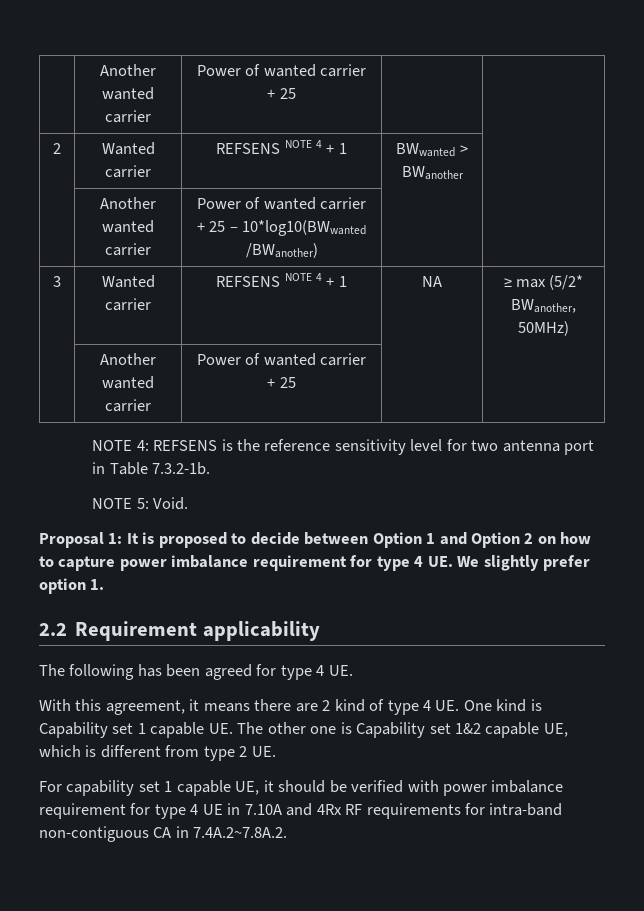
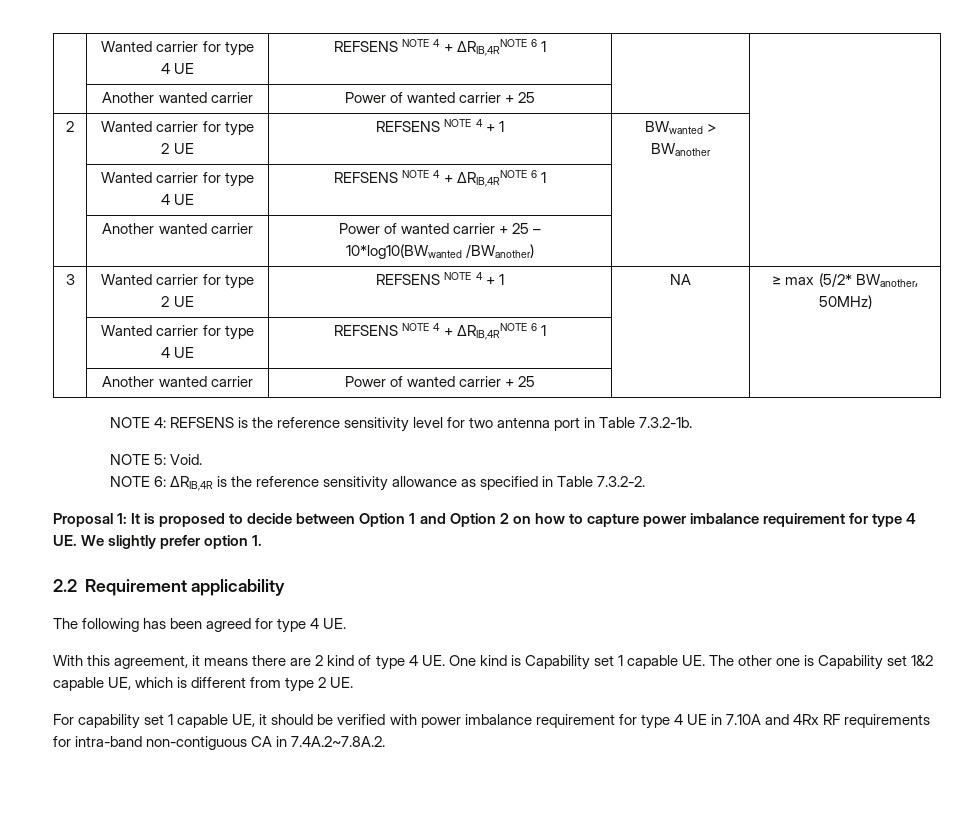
(100, 70) none -> [101,41,254,56] [160,63,195,74] [334,39,546,56] | Wanted carrier for type 4 UE | REFSENS NOTE 4 + ΔRIB,4RNOTE 6 1 | | //
(151, 171) none -> [202,121,254,136] [161,143,194,154] for type 2 UE
(464, 173) none -> [101,172,254,187] [160,194,195,205] [334,170,546,187] // | Wanted carrier for type 4 UE | REFSENS NOTE 4 + ΔRIB,4RNOTE 6 1 | |
(151, 304) none -> [202,274,254,289] [161,296,194,307] for type 2 UE
(569, 328) none -> [101,325,254,340] [160,347,195,358] [334,323,546,340] // | Wanted carrier for type 4 UE | REFSENS NOTE 4 + ΔRIB,4RNOTE 6 1 | |
(189, 503) none -> [109,476,646,491] // NOTE 6: ΔRIB,4R is the reference sensitivity allowance as specified in Table 7.3.2-2.

